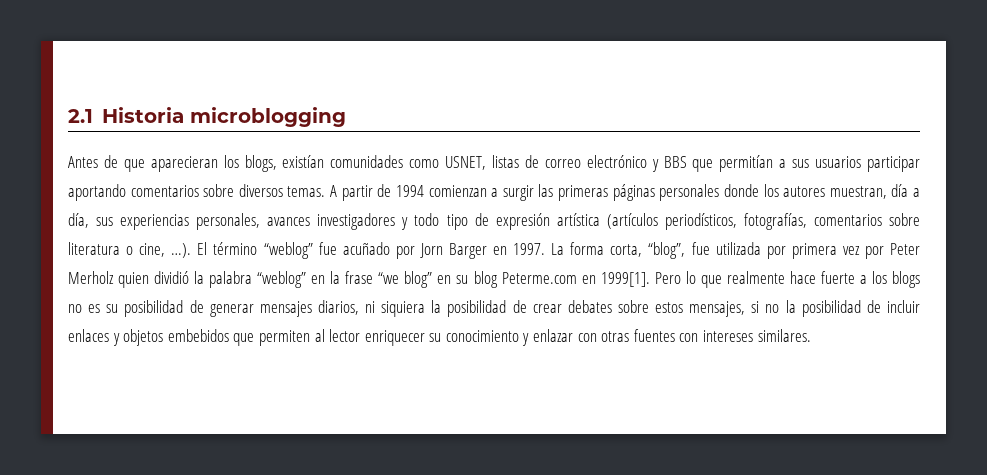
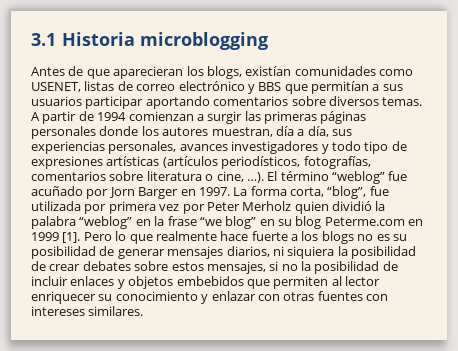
[68,109,93,123] 2.1 -> [31,33,56,46] 3.1
[445,156,487,170] USNET, -> [31,82,81,92] USENET,
[495,213,600,230] expresión artística -> [31,156,160,169] expresiones artísticas
[600,272,650,287] 1999[1]. -> [31,232,81,243] 1999 [1].

